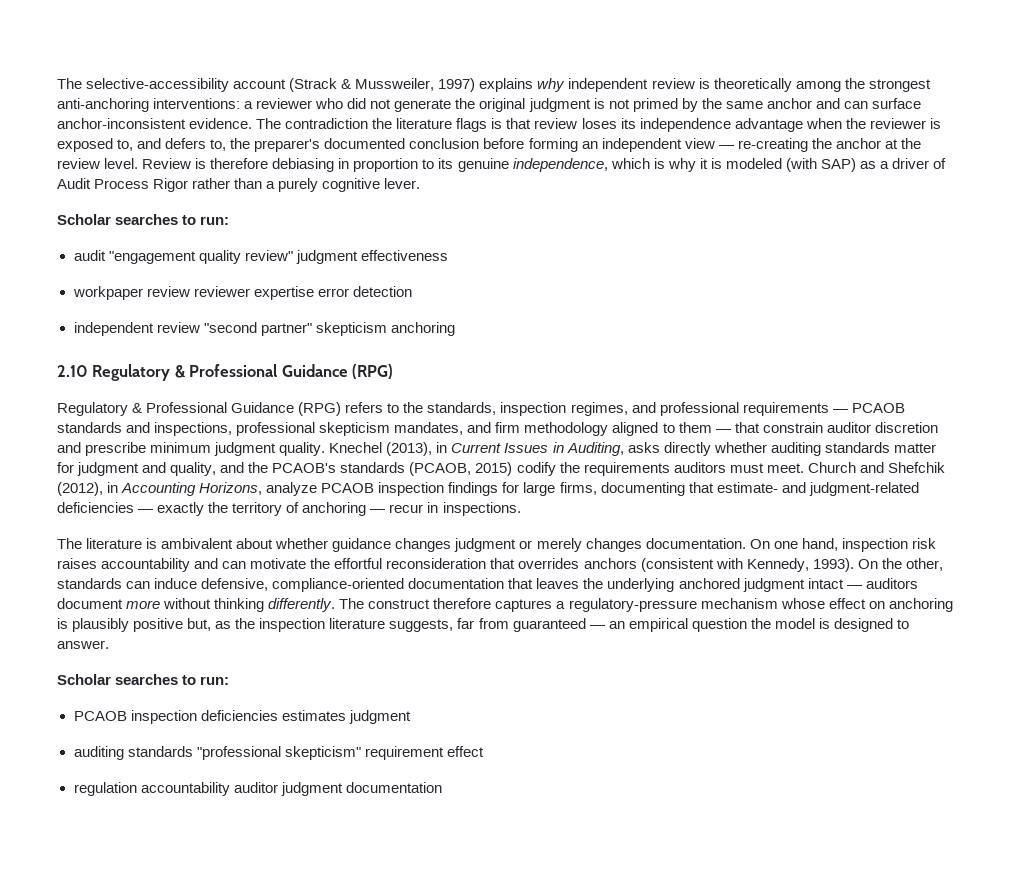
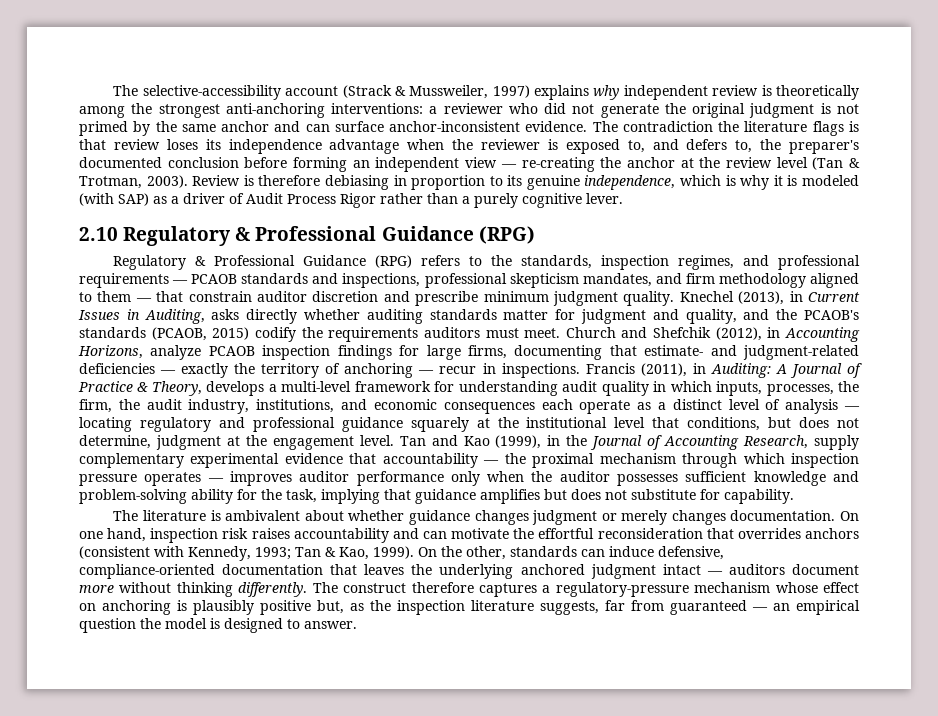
[104,158,139,169] level. -> [776,157,860,170] [79,175,188,189] level (Tan & Trotman, 2003).
[57,214,230,225] [73,250,448,264] [72,286,412,300] [73,322,455,336] // Scholar searches to run: // audit "engagement quality review" judgment effectiveness // workpaper review reviewer expertise error detection // independent review "second partner" skepticism anchoring -> (623, 198) none
(521, 509) none -> [585,363,862,378] [78,381,860,396] [79,399,860,414] [79,417,860,432] [79,435,859,450] [79,453,859,468] [79,471,859,486] [79,489,794,504] Francis (2011), in Auditing: A Journal of Practice & Theory, develops a multi-level framework for understanding audit quality in which inputs, processes, the firm, the audit industry, institutions, and economic consequences each operate as a distinct level of analysis — locating regulatory and professional guidance squarely at the institutional level that conditions, but does not determine, judgment at the engagement level. Tan and Kao (1999), in the Journal of Accounting Research, supply complementary experimental evidence that accountability — the proximal mechanism through which inspection pressure operates — improves auditor performance only when the auditor possesses sufficient knowledge and problem-solving ability for the task, implying that guidance amplifies but does not substitute for capability.
[812,558,854,572] 1993). -> [255,546,414,560] 1993; Tan & Kao, 1999).
[57,674,230,685] [73,710,411,724] [73,746,484,760] [73,782,442,796] // Scholar searches to run: // PCAOB inspection deficiencies estimates judgment // auditing standards "professional skepticism" requirement effect // regulation accountability auditor judgment documentation -> (357, 625) none

